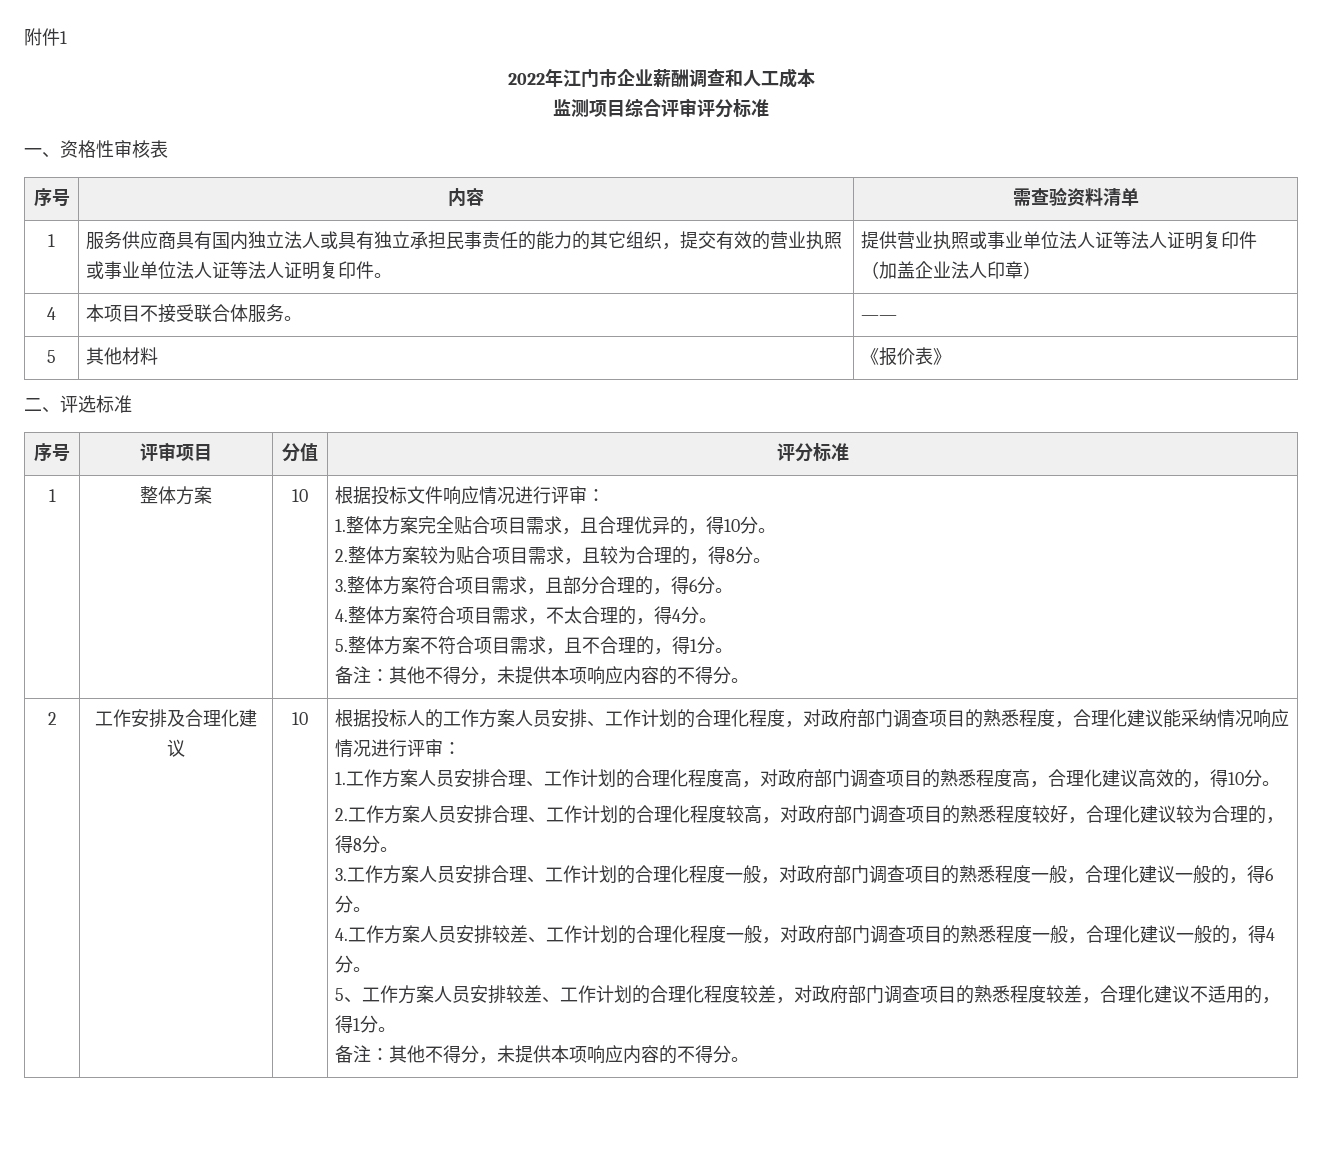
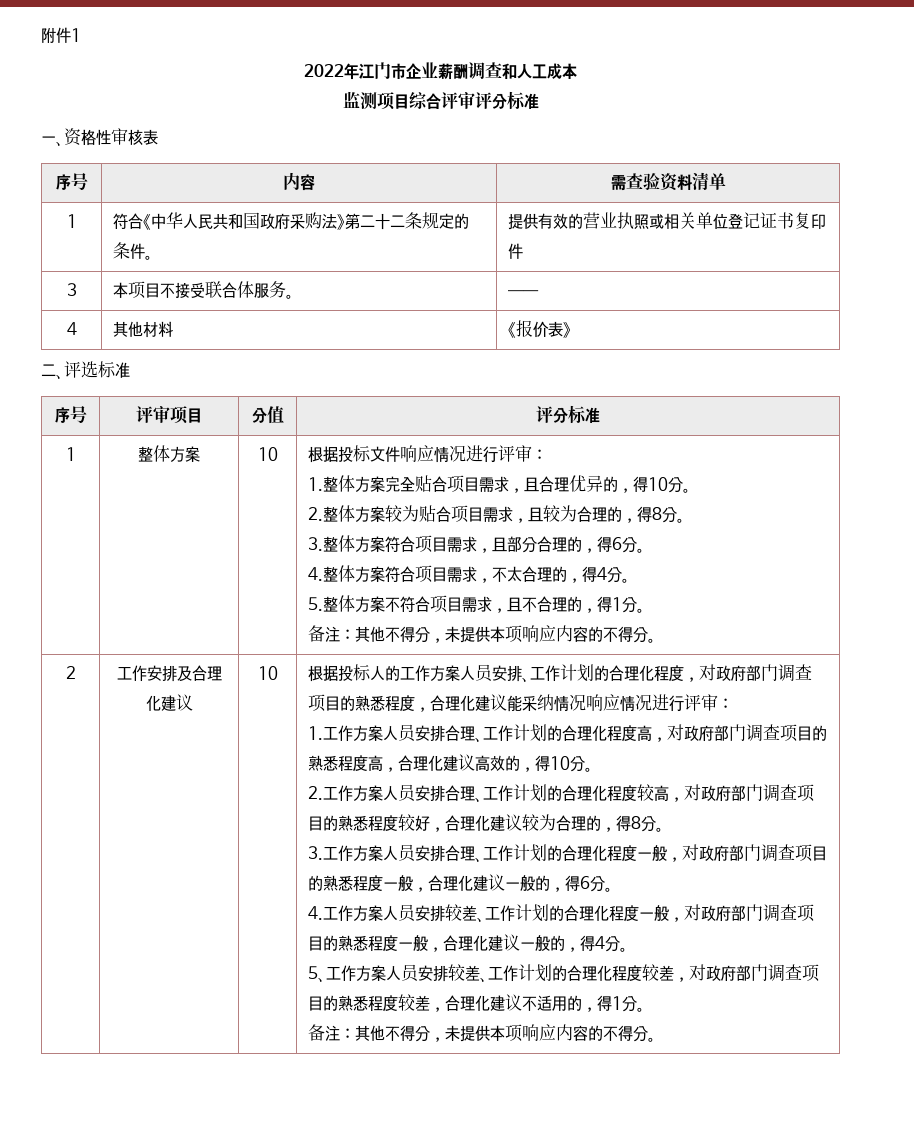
[85,231,842,250] [85,261,392,280] [860,231,1257,250] [860,261,1041,279] [47,307,56,320] 服务供应商具有国内独立法人或具有独立承担民事责任的能力的其它组织，提交有效的营业执照或事业单位法人证等法人证明复印件。 | 提供营业执照或事业单位法人证等法人证明复印件（加盖企业法人印章） // 4 -> [113,212,470,230] [113,242,154,260] [508,212,827,230] [508,243,524,259] [66,283,77,296] 符合《中华人民共和国政府采购法》第二十二条规定的条件。 | 提供有效的营业执照或相关单位登记证书复印件 // 3
[47,350,56,363] 5 -> [66,322,77,335] 4

